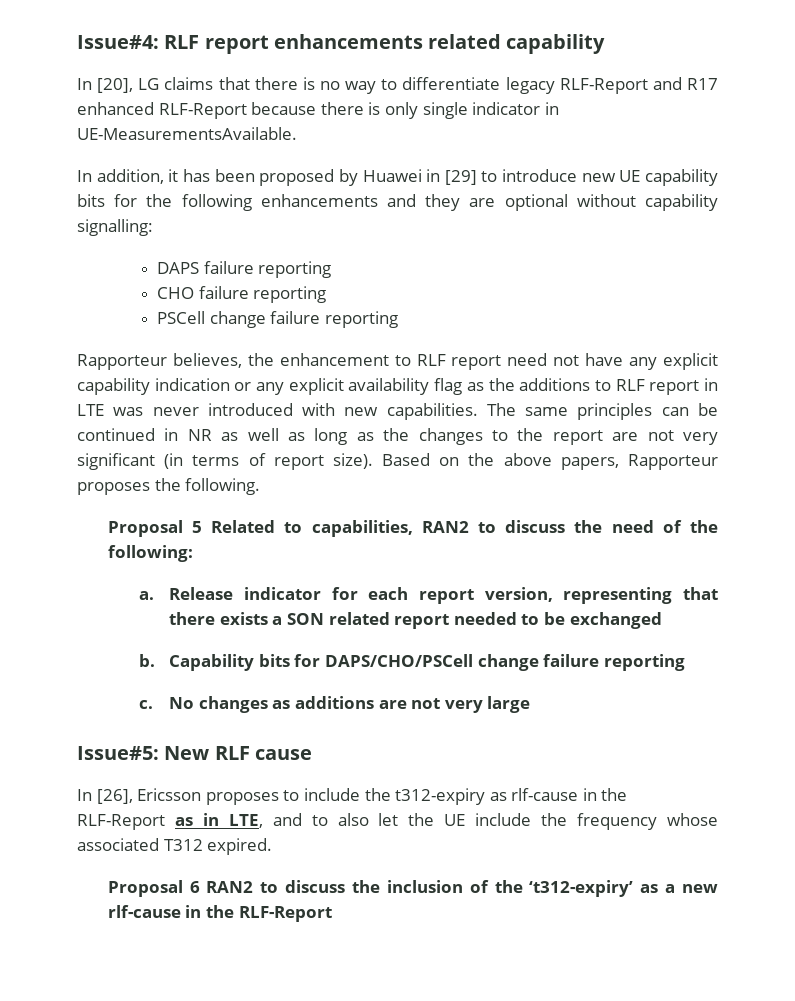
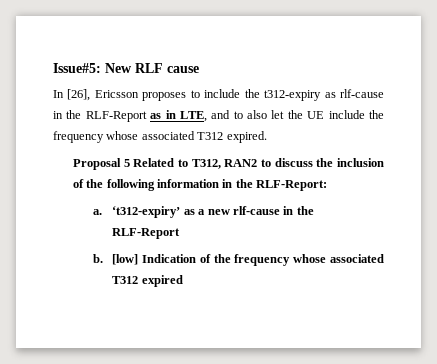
[77,34,606,54] [77,77,718,94] [77,102,559,119] [77,127,297,140] [77,169,718,186] [77,194,718,211] [77,219,153,236] [157,261,332,278] [157,286,327,303] [157,311,398,328] [77,353,719,370] [77,378,718,395] [77,403,718,420] [77,428,718,445] [77,453,718,470] [77,478,261,495] [107,520,718,537] [107,545,193,562] [138,587,719,604] [169,612,662,629] [138,654,685,671] [138,696,531,713] Issue#4: RLF report enhancements related capability // In [20], LG claims that there is no way to differentiate legacy RLF-Report and R17 enhanced RLF-Report because there is only single indicator in UE-MeasurementsAvailable. // In addition, it has been proposed by Huawei in [29] to introduce new UE capability bits for the following enhancements and they are optional without capability signalling: // DAPS failure reporting // CHO failure reporting // PSCell change failure reporting // Rapporteur believes, the enhancement to RLF report need not have any explicit capability indication or any explicit availability flag as the additions to RLF report in LTE was never introduced with new capabilities. The same principles can be continued in NR as well as long as the changes to the report are not very significant (in terms of report size). Based on the above papers, Rapporteur proposes the following. // Proposal 5 Related to capabilities, RAN2 to discuss the need of the following: // a. Release indicator for each report version, representing that there exists a SON related report needed to be exchanged // b. Capability bits for DAPS/CHO/PSCell change failure reporting // c. No changes as additions are not very large // -> (53, 68) none
[189,881,200,893] 6 -> [123,158,221,169] 5 Related to T312,
(523, 886) none -> [106,179,328,191] [92,209,102,215] following information in the RLF-Report: // a.
(332, 914) none -> [92,254,384,266] [112,275,183,287] // b. [low] Indication of the frequency whose associated T312 expired

